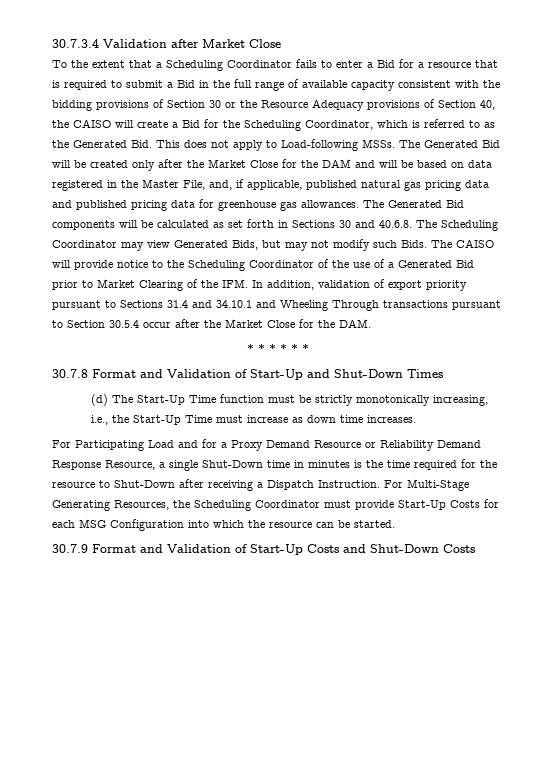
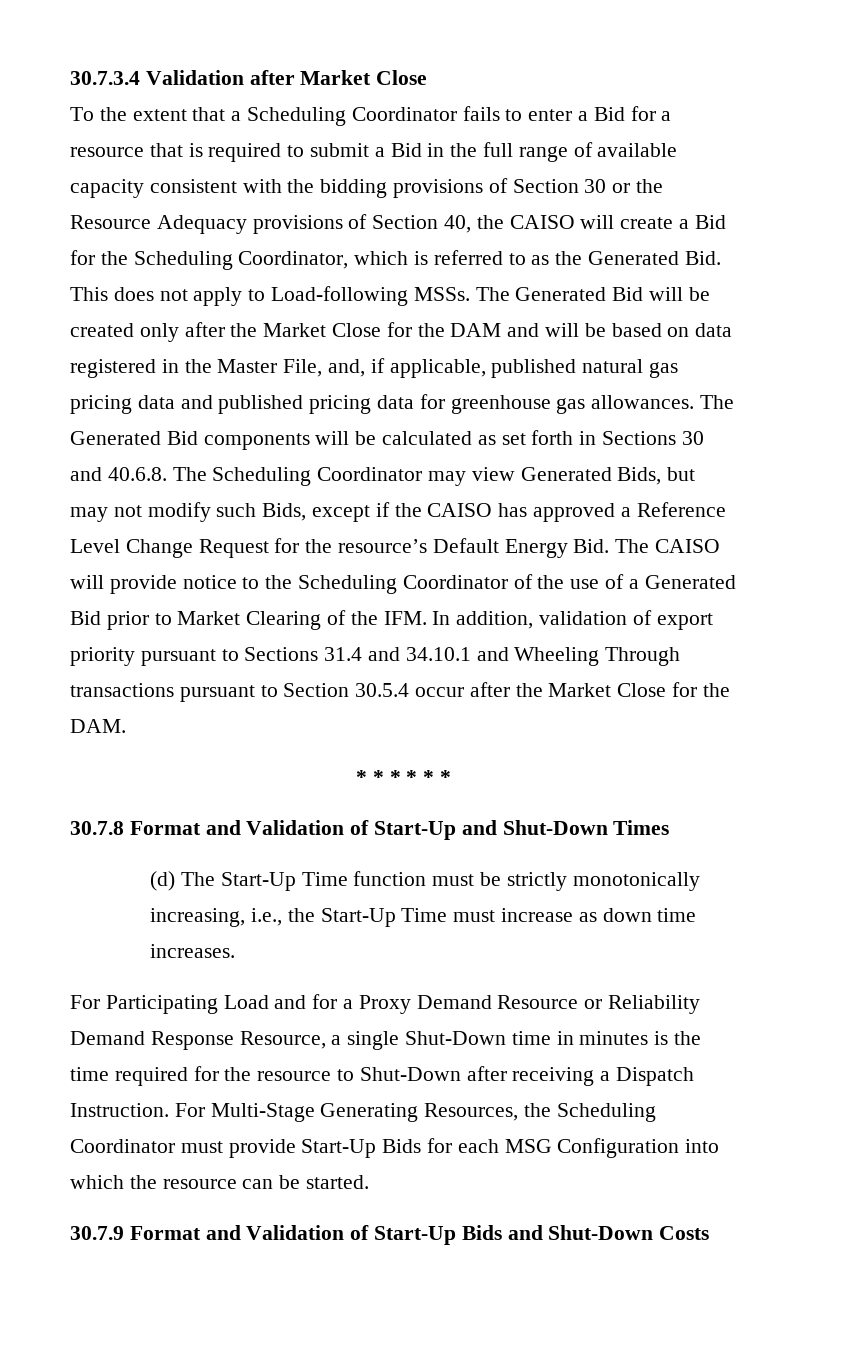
[401,240,427,248] Bids. -> [262,502,726,522] [70,538,610,558] Bids, except if the CAISO has approved a Reference Level Change Request for the resource’s Default Energy Bid.
[450,500,480,508] Costs -> [382,1139,422,1153] Bids
[307,544,339,553] Costs -> [461,1225,502,1240] Bids

